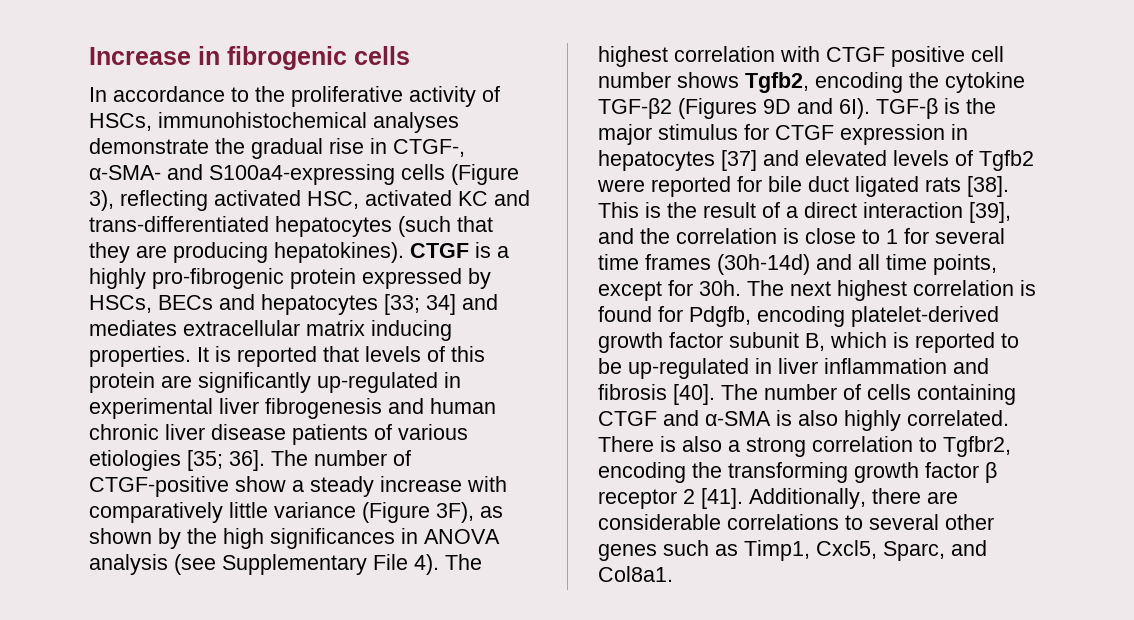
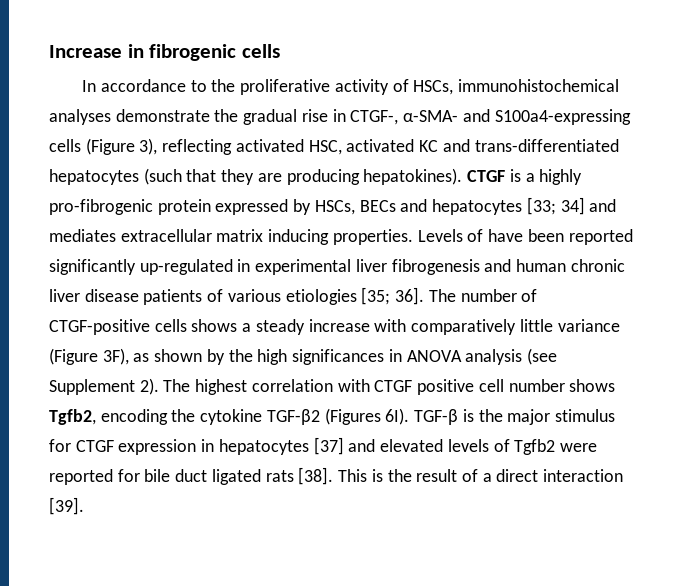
[197,346,485,367] [89,372,192,393] It is reported that levels of this protein are -> [417,229,633,245] Levels of have been reported
[235,476,286,492] show -> [154,319,238,332] cells shows
[222,554,439,575] Supplementary File 4). -> [49,378,159,395] Supplement 2).
[763,98,833,114] 9D and -> (381, 416) none
[969,202,1011,223] [598,228,1005,244] [598,254,997,275] [598,280,1036,301] [598,306,999,327] [598,332,1019,353] [598,358,989,379] [598,384,1016,405] [598,410,1009,431] [598,436,1011,457] [598,462,997,483] [598,488,958,509] [598,514,994,530] [598,540,987,561] [598,566,673,582] [39], and the correlation is close to 1 for several time frames (30h-14d) and all time points, except for 30h. The next highest correlation is found for Pdgfb, encoding platelet-derived growth factor subunit B, which is reported to be up-regulated in liver inflammation and fibrosis [40]. The number of cells containing CTGF and α-SMA is also highly correlated. There is also a strong correlation to Tgfbr2, encoding the transforming growth factor β receptor 2 [41]. Additionally, there are considerable correlations to several other genes such as Timp1, Cxcl5, Sparc, and Col8a1. -> [49,497,84,515] [39].

